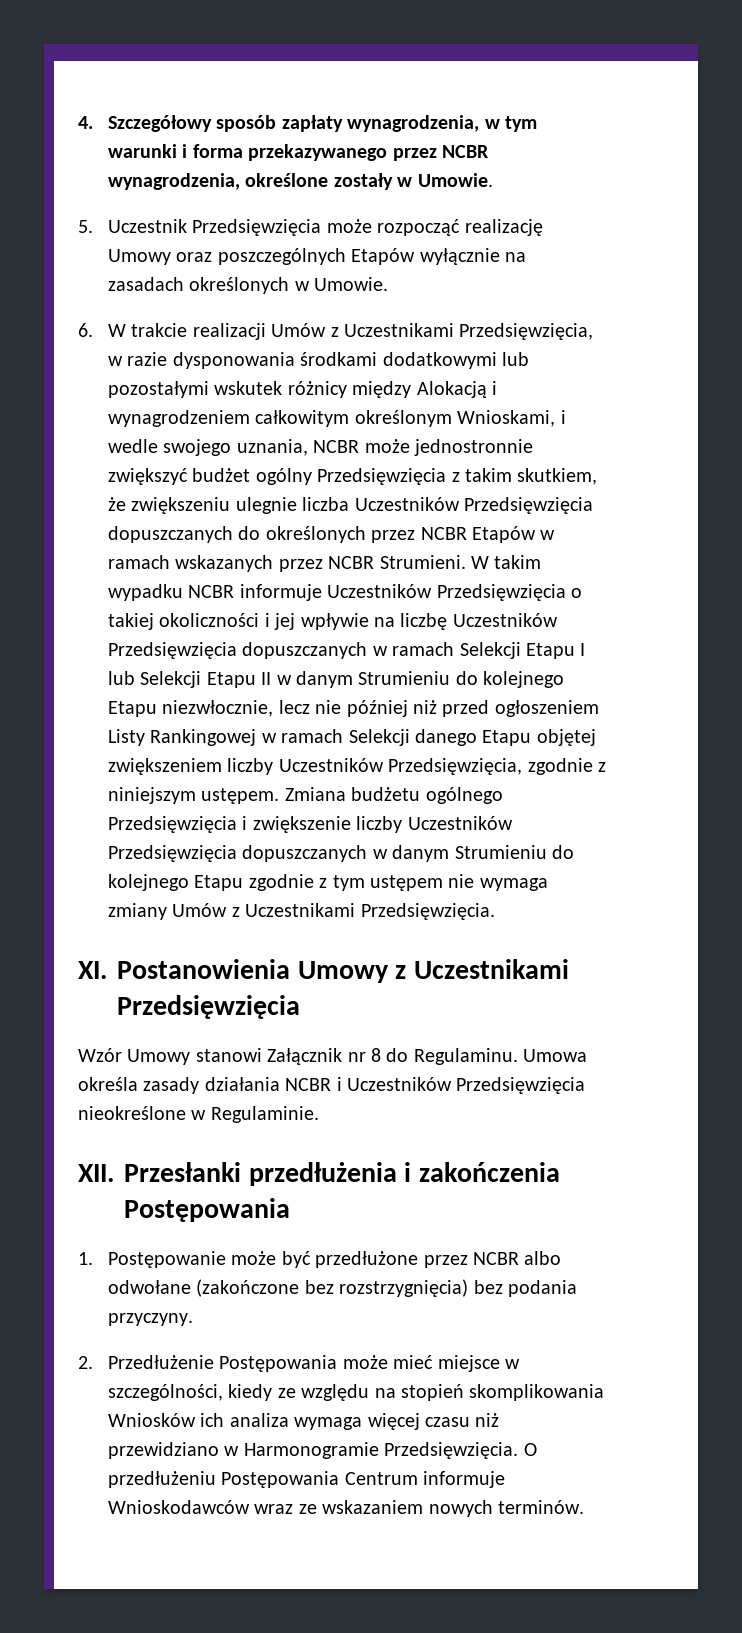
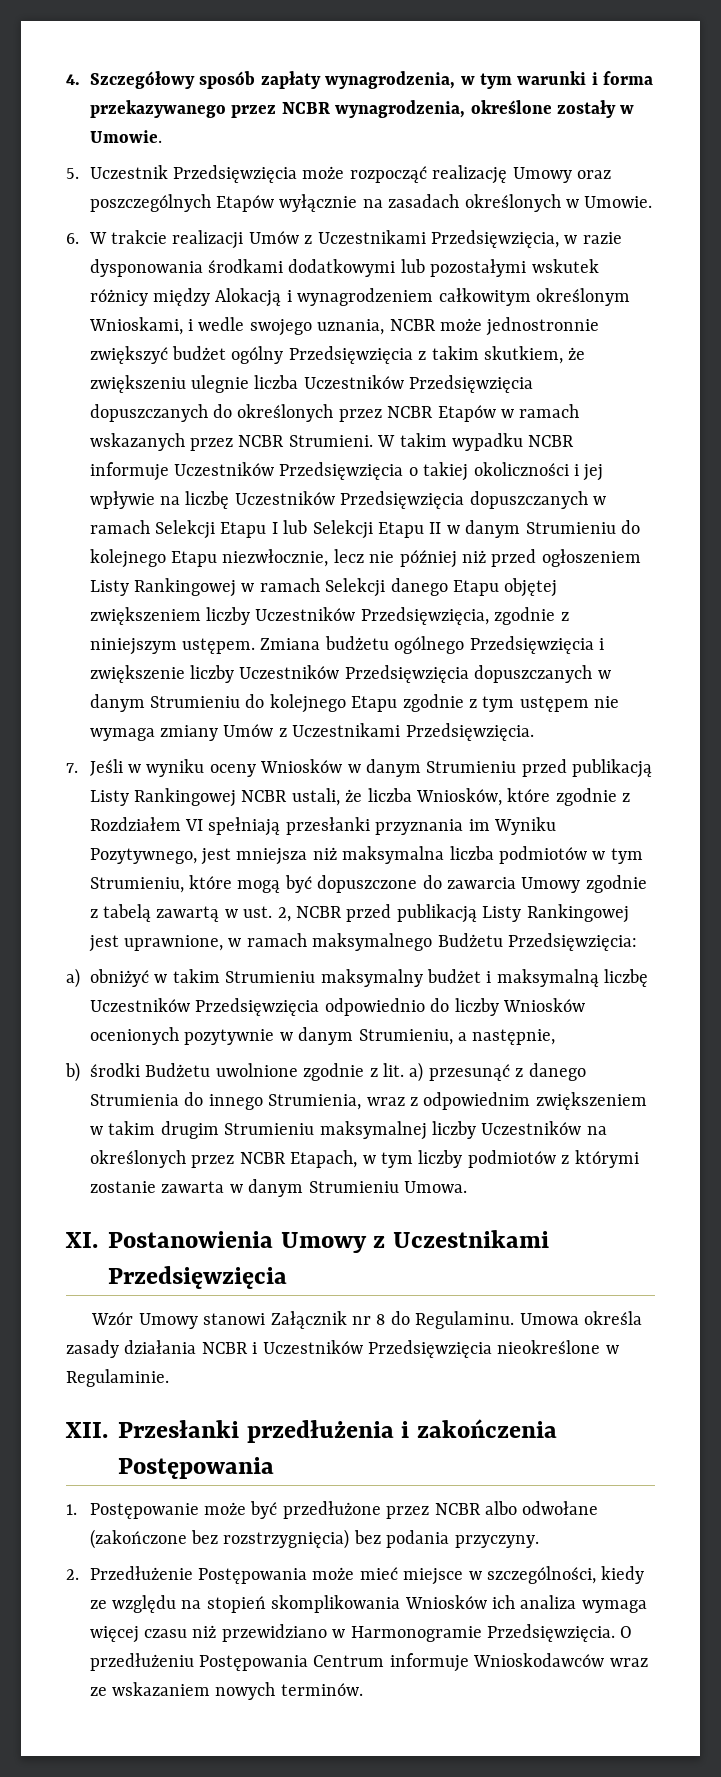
(495, 911) none -> [66,759,653,778] [89,788,631,807] [89,817,556,836] [89,846,643,865] [89,875,647,893] [89,904,629,923] [88,933,637,952] [66,968,649,988] [90,998,585,1016] [90,1027,556,1045] [65,1062,586,1082] [90,1092,647,1110] [90,1121,607,1140] [90,1150,639,1168] [90,1179,467,1197] // 7. Jeśli w wyniku oceny Wniosków w danym Strumieniu przed publikacją Listy Rankingowej NCBR ustali, że liczba Wniosków, które zgodnie z Rozdziałem VI spełniają przesłanki przyznania im Wyniku Pozytywnego, jest mniejsza niż maksymalna liczba podmiotów w tym Strumieniu, które mogą być dopuszczone do zawarcia Umowy zgodnie z tabelą zawartą w ust. 2, NCBR przed publikacją Listy Rankingowej jest uprawnione, w ramach maksymalnego Budżetu Przedsięwzięcia: // a) obniżyć w takim Strumieniu maksymalny budżet i maksymalną liczbę Uczestników Przedsięwzięcia odpowiednio do liczby Wniosków ocenionych pozytywnie w danym Strumieniu, a następnie, // b) środki Budżetu uwolnione zgodnie z lit. a) przesunąć z danego Strumienia do innego Strumienia, wraz z odpowiednim zwiększeniem w takim drugim Strumieniu maksymalnej liczby Uczestników na określonych przez NCBR Etapach, w tym liczby podmiotów z którymi zostanie zawarta w danym Strumieniu Umowa.

